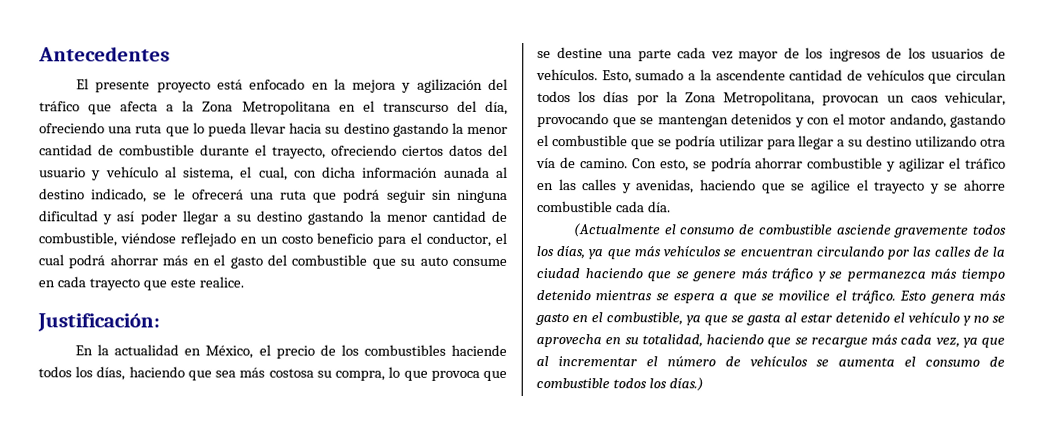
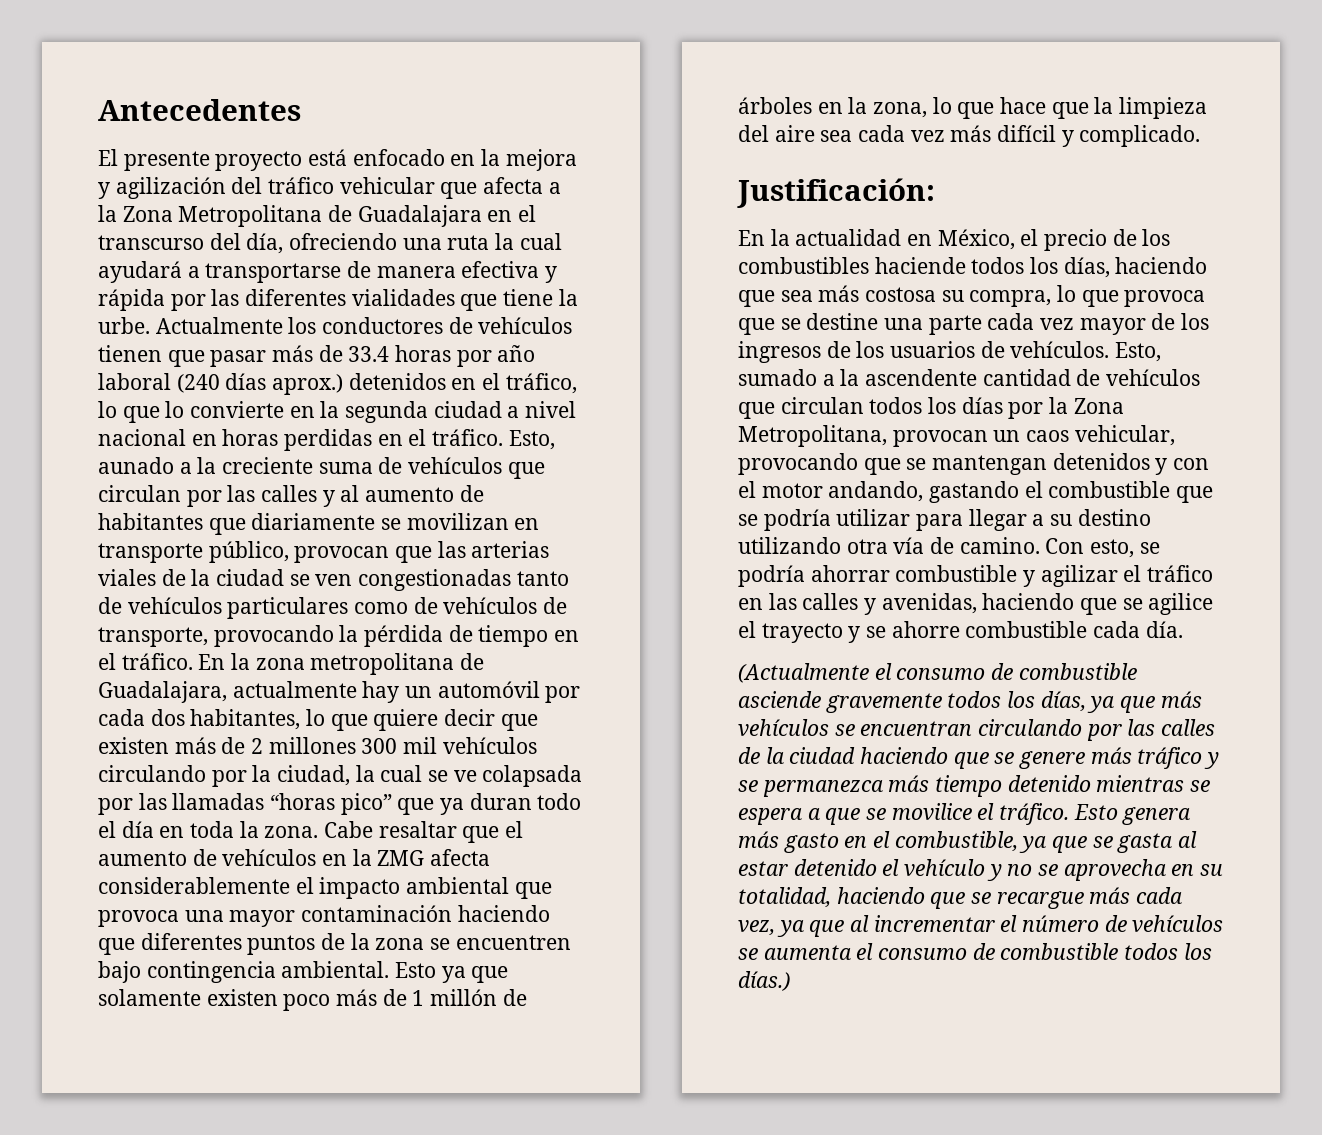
(80, 106) none -> [339,177,435,194] vehicular
(331, 107) none -> [328,205,482,227] de Guadalajara
[165,122,509,137] [39,144,508,159] [39,166,508,181] [39,188,509,203] [38,210,509,225] [38,232,507,247] [38,254,507,269] [38,276,244,291] que lo pueda llevar hacia su destino gastando la menor cantidad de combustible durante el trayecto, ofreciendo ciertos datos del usuario y vehículo al sistema, el cual, con dicha información aunada al destino indicado, se le ofrecerá una ruta que podrá seguir sin ninguna dificultad y así poder llegar a su destino gastando la menor cantidad de combustible, viéndose reflejado en un costo beneficio para el conductor, el cual podrá ahorrar más en el gasto del combustible que su auto consume en cada trayecto que este realice. -> [495,233,562,250] [98,261,558,283] [98,289,578,311] [98,317,573,334] [98,345,536,367] [98,373,577,395] [98,401,577,423] [98,429,555,451] [98,457,545,479] [98,485,484,507] [98,513,540,535] [98,541,550,563] [98,569,569,591] [98,597,568,619] [98,625,580,647] [98,653,485,675] [98,681,581,703] [98,709,538,731] [98,737,537,754] [98,765,583,787] [98,793,582,815] [98,821,524,843] [98,849,491,866] [98,877,552,899] [98,905,550,927] [98,933,571,955] [98,961,509,983] [98,989,527,1011] [738,97,1208,119] [738,125,1201,147] la cual ayudará a transportarse de manera efectiva y rápida por las diferentes vialidades que tiene la urbe. Actualmente los conductores de vehículos tienen que pasar más de 33.4 horas por año laboral (240 días aprox.) detenidos en el tráfico, lo que lo convierte en la segunda ciudad a nivel nacional en horas perdidas en el tráfico. Esto, aunado a la creciente suma de vehículos que circulan por las calles y al aumento de habitantes que diariamente se movilizan en transporte público, provocan que las arterias viales de la ciudad se ven congestionadas tanto de vehículos particulares como de vehículos de transporte, provocando la pérdida de tiempo en el tráfico. En la zona metropolitana de Guadalajara, actualmente hay un automóvil por cada dos habitantes, lo que quiere decir que existen más de 2 millones 300 mil vehículos circulando por la ciudad, la cual se ve colapsada por las llamadas “horas pico” que ya duran todo el día en toda la zona. Cabe resaltar que el aumento de vehículos en la ZMG afecta considerablemente el impacto ambiental que provoca una mayor contaminación haciendo que diferentes puntos de la zona se encuentren bajo contingencia ambiental. Esto ya que solamente existen poco más de 1 millón de árboles en la zona, lo que hace que la limpieza del aire sea cada vez más difícil y complicado.

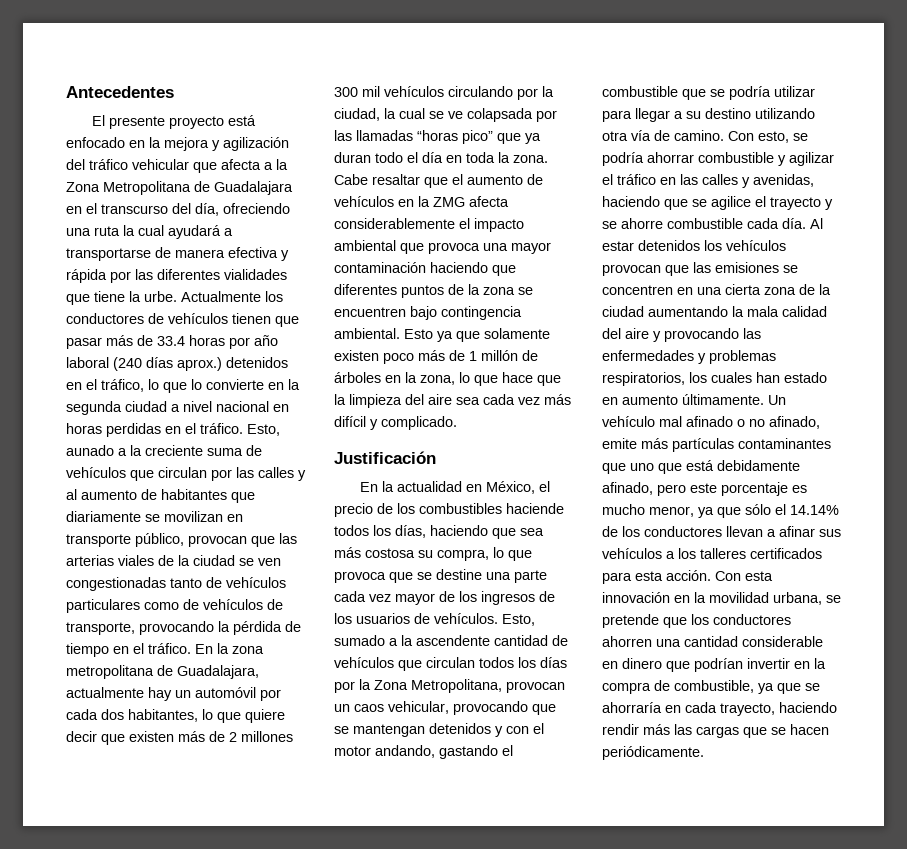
[737,178,935,208] Justificación: -> [334,451,436,464] Justificación
[738,663,1137,683] [738,691,1202,713] [738,719,1216,741] [738,747,1220,769] [738,775,1211,797] [738,803,1192,825] [738,831,1198,853] [738,859,1224,881] [738,887,1184,909] [738,915,1224,937] [738,943,1212,960] [738,971,790,991] // (Actualmente el consumo de combustible asciende gravemente todos los días, ya que más vehículos se encuentran circulando por las calles de la ciudad haciendo que se genere más tráfico y se permanezca más tiempo detenido mientras se espera a que se movilice el tráfico. Esto genera más gasto en el combustible, ya que se gasta al estar detenido el vehículo y no se aprovecha en su totalidad, haciendo que se recargue más cada vez, ya que al incrementar el número de vehículos se aumenta el consumo de combustible todos los días.) -> [810,218,823,229] [602,240,786,251] [602,262,798,276] [602,284,831,295] [602,306,827,317] [602,328,761,342] [602,350,776,364] [602,372,827,386] [602,394,786,405] [602,416,820,429] [602,438,831,452] [602,460,800,474] [602,482,807,496] [602,504,839,518] [602,526,841,537] [602,548,822,559] [602,570,773,584] [602,592,841,605] [602,614,791,628] [602,636,823,647] [602,658,826,672] [602,680,820,694] [602,702,837,716] [602,724,829,738] [602,746,704,760] Al estar detenidos los vehículos provocan que las emisiones se concentren en una cierta zona de la ciudad aumentando la mala calidad del aire y provocando las enfermedades y problemas respiratorios, los cuales han estado en aumento últimamente. Un vehículo mal afinado o no afinado, emite más partículas contaminantes que uno que está debidamente afinado, pero este porcentaje es mucho menor, ya que sólo el 14.14% de los conductores llevan a afinar sus vehículos a los talleres certificados para esta acción. Con esta innovación en la movilidad urbana, se pretende que los conductores ahorren una cantidad considerable en dinero que podrían invertir en la compra de combustible, ya que se ahorraría en cada trayecto, haciendo rendir más las cargas que se hacen periódicamente.

